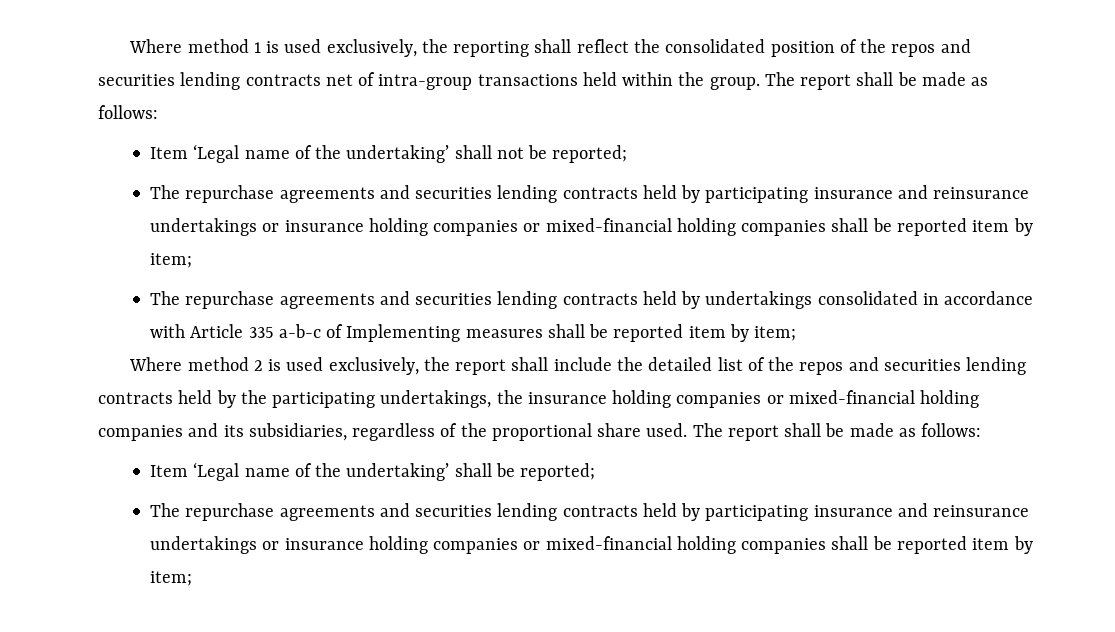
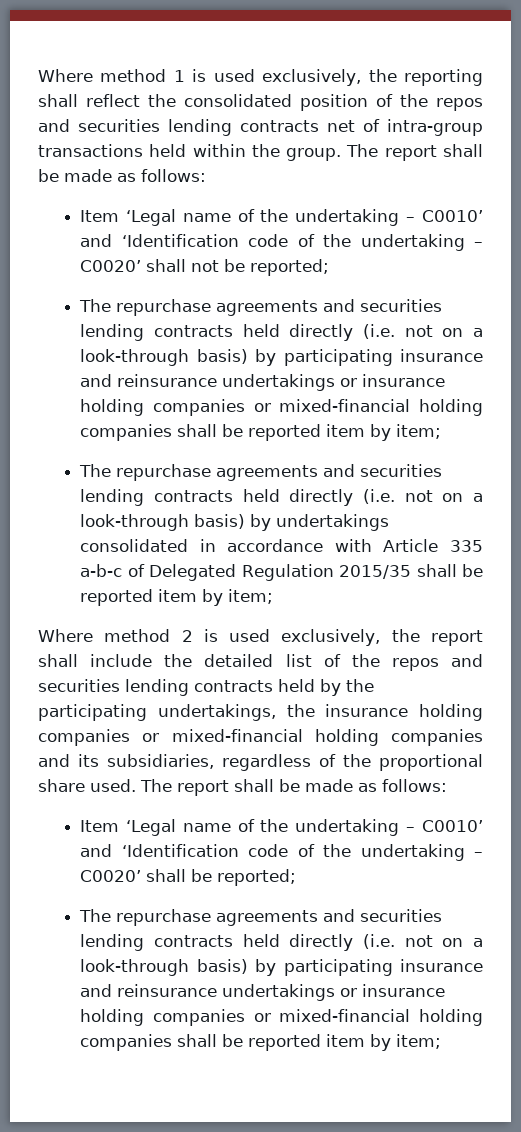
[346,145,450,163] undertaking’ -> [295,209,483,226] [80,234,483,251] [80,260,142,272] undertaking – C0010’ and ‘Identification code of the undertaking – C0020’
(677, 192) none -> [289,324,483,341] [80,349,248,366] directly (i.e. not on a look-through basis)
(677, 298) none -> [289,489,483,506] [80,514,246,531] directly (i.e. not on a look-through basis)
[346,324,543,342] Implementing measures -> [149,564,412,581] Delegated Regulation 2015/35
[346,463,450,481] undertaking’ -> [295,819,483,836] [80,844,483,861] [80,870,142,882] undertaking – C0010’ and ‘Identification code of the undertaking – C0020’
(677, 510) none -> [289,934,483,951] [80,959,248,976] directly (i.e. not on a look-through basis)

